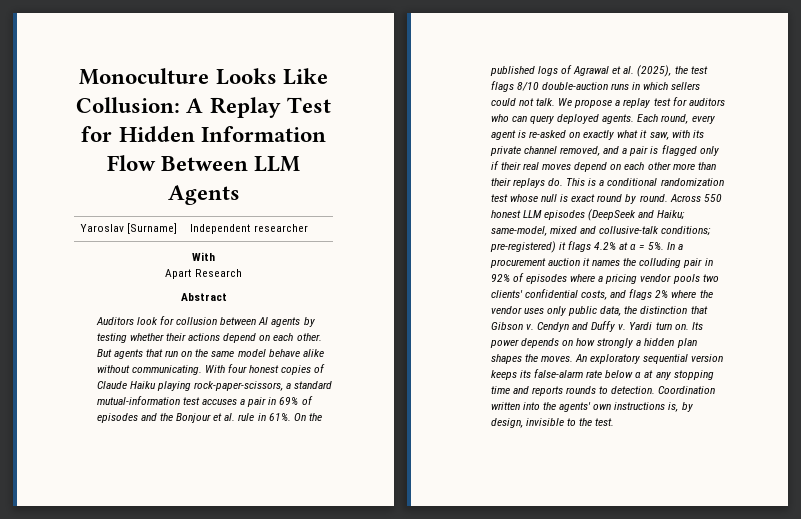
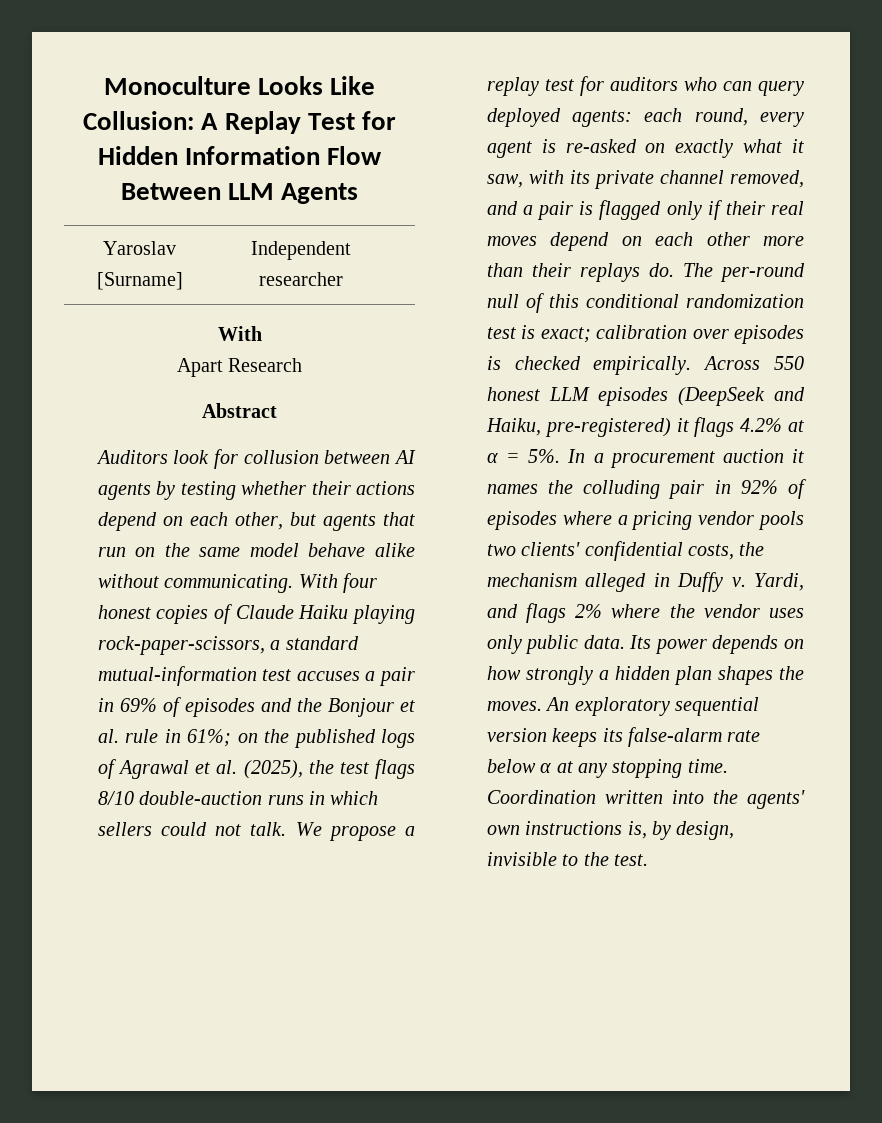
[296,333,322,341] [96,349,112,357] other. But -> [234,512,316,530] other, but
[268,413,306,421] 61%. On -> [187,729,258,747] 61%; on
[602,114,659,124] agents. Each -> [572,108,683,127] agents: each
[566,178,724,186] [490,194,668,204] This is a conditional randomization test whose null is exact round by round. -> [682,263,805,282] [486,293,804,313] [486,325,804,344] [486,356,692,375] The per-round null of this conditional randomization test is exact; calibration over episodes is checked empirically.
[657,210,686,220] [490,226,712,236] Haiku; same-model, mixed and collusive-talk conditions; -> [485,418,541,436] Haiku,
(608, 295) none -> [739,542,765,556] [486,572,804,592] the mechanism alleged in Duffy v. Yardi,
[600,306,708,316] [490,321,689,332] data, the distinction that Gibson v. Cendyn and Duffy v. Yardi turn on. -> [583,635,625,649] data.
[490,386,656,396] time and reports rounds to detection. -> [687,759,728,773] time.

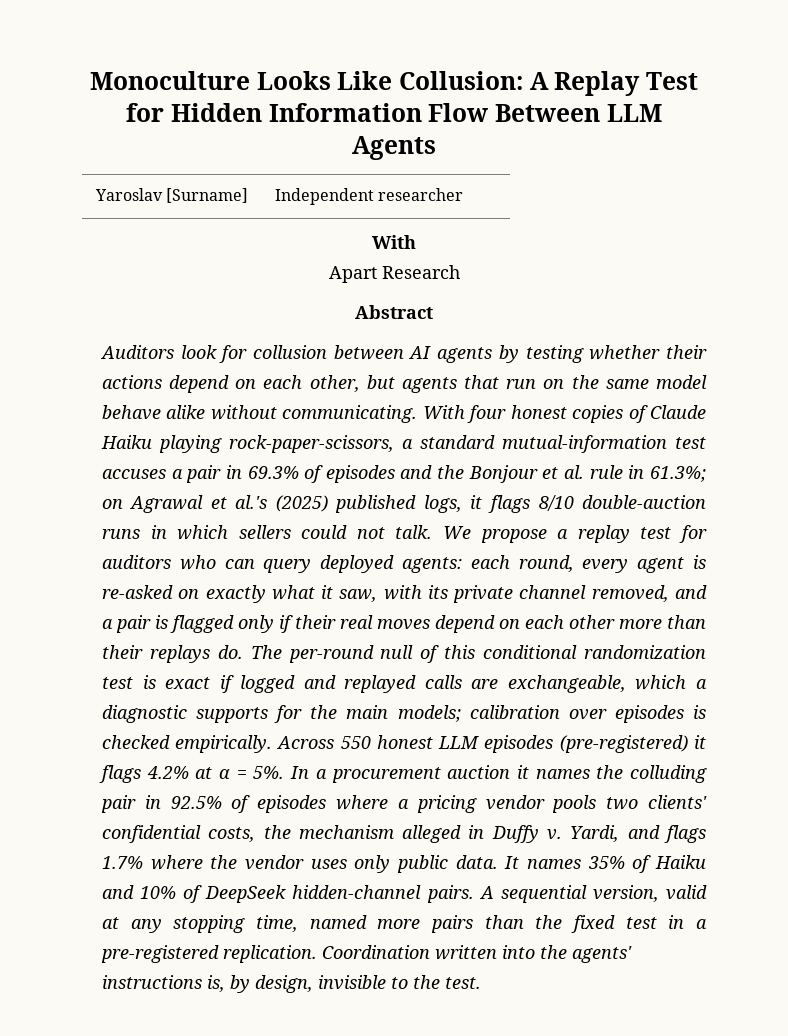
[119,698,157,712] 69% -> [247,466,299,479] 69.3%
[187,729,415,748] [97,759,369,779] 61%; on the published logs of Agrawal et al. (2025), the test -> [650,466,706,482] [101,495,483,513] 61.3%; on Agrawal et al.'s (2025) published logs, it
[540,327,591,343] exact; -> [165,675,707,693] [101,705,461,723] exact if logged and replayed calls are exchangeable, which a diagnostic supports for the main models;
[678,387,805,406] [485,418,671,437] (DeepSeek and Haiku, pre-registered) -> [559,735,688,753] (pre-registered)
[740,480,778,494] 92% -> [170,796,222,809] 92.5%
[575,604,603,618] 2% -> [101,856,143,869] 1.7%
[629,635,804,654] [486,666,804,685] [486,697,760,716] [486,727,761,747] [486,759,728,778] Its power depends on how strongly a hidden plan shapes the moves. An exploratory sequential version keeps its false-alarm rate below α at any stopping time. -> [504,855,707,873] [101,885,707,903] [101,915,708,933] [100,945,317,963] It names 35% of Haiku and 10% of DeepSeek hidden-channel pairs. A sequential version, valid at any stopping time, named more pairs than the fixed test in a pre-registered replication.
[486,825,520,835] own -> (632, 954) none

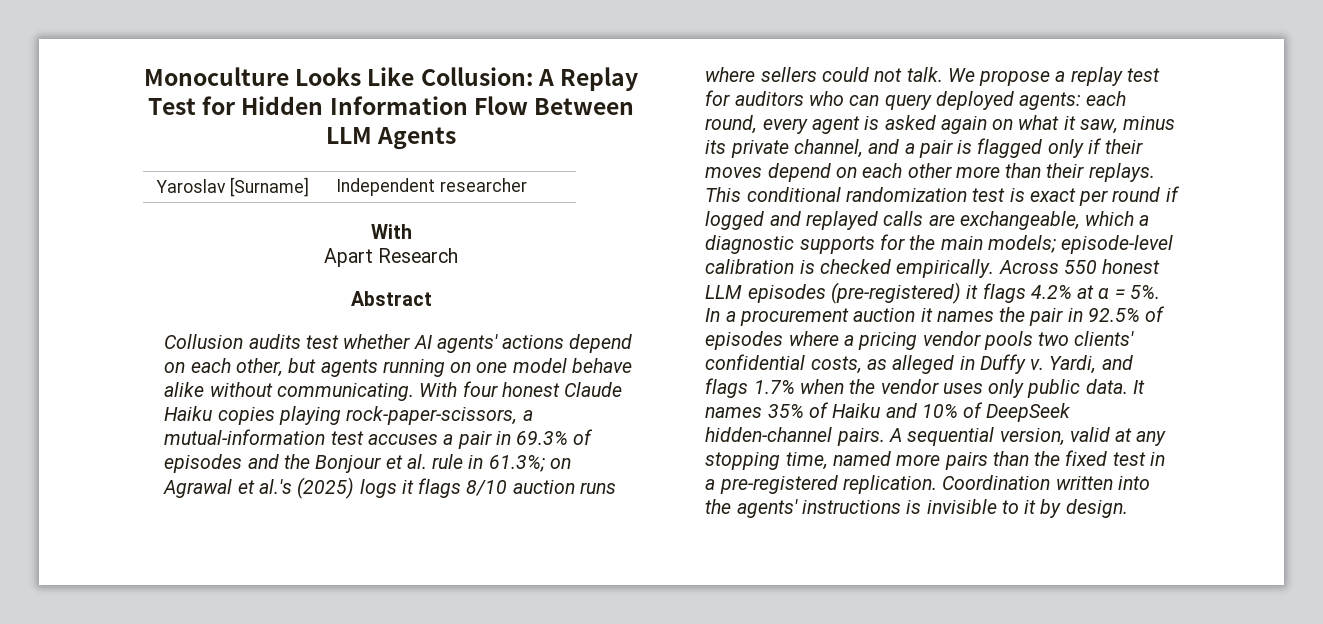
[99,345,708,363] Auditors look for collusion between AI agents by testing whether their -> [164,334,498,353] Collusion audits test whether AI agents'
[464,375,649,389] that run on the same -> [382,359,508,377] running on one
[572,405,648,423] copies of -> (560, 389) none
(152, 442) none -> [217,407,275,425] copies
[419,435,495,449] standard -> (533, 415) none
[335,495,462,513] published logs, -> [359,479,397,498] logs
[581,495,706,509] [101,525,229,540] double-auction runs in which -> [512,480,616,494] [705,67,756,82] auction runs where
[101,585,266,603] re-asked on exactly -> [884,115,1014,134] asked again on
[383,585,422,600] with -> [1123,116,1176,130] minus
[519,585,669,602] channel removed, -> [793,139,863,158] channel,
[339,615,373,629] real -> (1144, 146) none
[149,645,476,663] replays do. The per-round null of this -> [1088,163,1155,182] [705,187,742,202] replays. This
(211, 683) none -> [1079,187,1161,206] per round
[469,705,684,723] calibration over episodes -> [1061,235,1174,254] [705,259,795,274] episode-level calibration
[630,765,707,783] colluding -> (1026, 314) none
[263,825,394,839] the mechanism -> [866,359,887,370] as
[150,855,203,870] where -> [799,379,844,394] when
[206,975,481,993] is, by design, invisible to the test. -> [906,499,1128,518] is invisible to it by design.

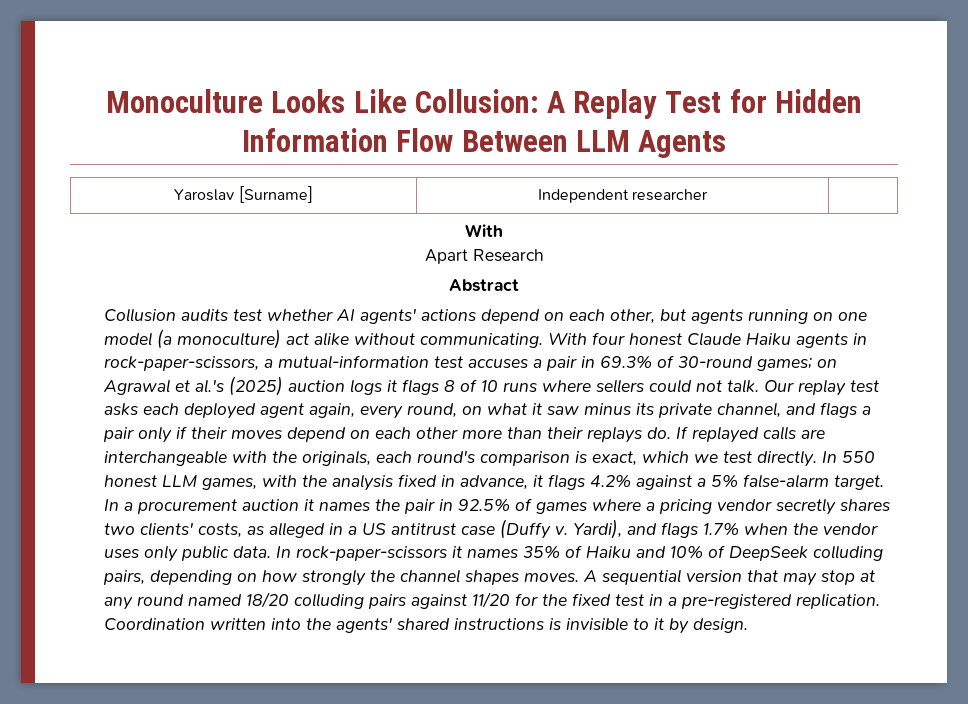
[571,358,632,373] behave -> [157,329,310,349] (a monoculture) act
[217,406,341,425] copies playing -> [796,333,868,348] agents in
[164,454,545,473] episodes and the Bonjour et al. rule in 61.3%; -> [678,356,813,371] 30-round games;
(355, 488) none -> [288,380,346,392] auction
[466,480,575,496] 8/10 auction -> [444,379,499,392] 8 of 10
[947,67,1160,86] [705,90,1127,110] [705,115,987,134] We propose a replay test for auditors who can query deployed agents: each round, every agent is asked again -> [764,379,880,396] [104,402,458,419] Our replay test asks each deployed agent again, every round,
[1079,119,1118,134] saw, -> [547,406,580,415] saw
[904,138,1043,158] a pair is flagged -> [820,402,872,418] [103,427,135,442] flags a pair
[1088,163,1155,182] [705,186,1180,206] [705,211,1150,230] [705,234,1174,254] [705,259,1161,278] [705,282,1160,304] replays. This conditional randomization test is exact per round if logged and replayed calls are exchangeable, which a diagnostic supports for the main models; episode-level calibration is checked empirically. Across 550 honest LLM episodes (pre-registered) it flags 4.2% at α = 5%. -> [587,426,826,443] [104,450,876,467] [104,474,885,491] replays do. If replayed calls are interchangeable with the originals, each round's comparison is exact, which we test directly. In 550 honest LLM games, with the analysis fixed in advance, it flags 4.2% against a 5% false-alarm target.
[705,331,784,350] episodes -> [536,501,589,514] games
[983,331,1033,350] pools -> [776,498,892,515] secretly shares
[705,354,806,370] confidential -> (194, 529) none
[979,354,1097,374] Duffy v. Yardi, -> [348,519,623,539] a US antitrust case (Duffy v. Yardi),
[1132,380,1145,394] It -> [276,546,463,561] In rock-paper-scissors it
[705,427,1167,446] [705,451,1029,470] hidden-channel pairs. A sequential version, valid at any stopping time, named more pairs than -> [813,545,884,561] [103,569,876,586] [104,592,539,610] colluding pairs, depending on how strongly the channel shapes moves. A sequential version that may stop at any round named 18/20 colluding pairs against 11/20 for
(798, 508) none -> [397,618,451,630] shared

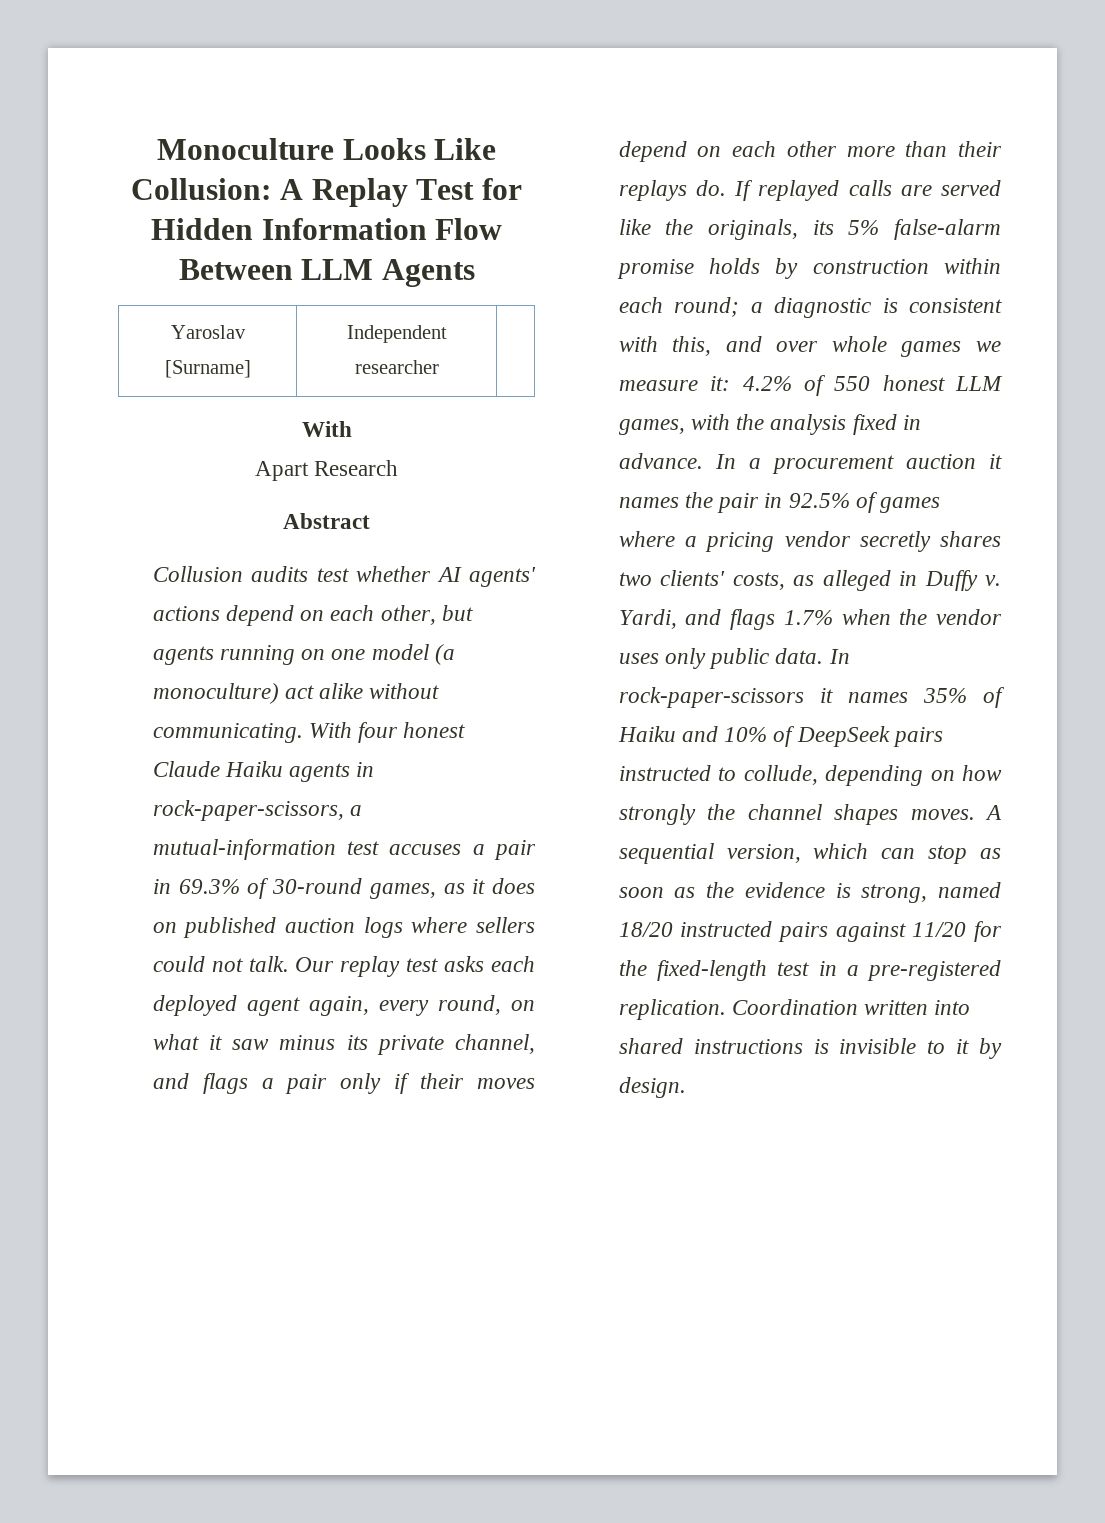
[757,358,838,371] [103,376,539,396] games; on Agrawal et al.'s (2025) auction logs it flags 8 of 10 runs -> [369,878,535,899] [152,917,403,938] games, as it does on published auction logs
[104,450,838,467] interchangeable with the originals, each round's comparison is exact, which we test directly. In -> [941,180,1001,196] [618,219,1001,240] [616,258,1001,279] [618,297,1002,318] [618,336,1001,357] [618,375,826,396] served like the originals, its 5% false-alarm promise holds by construction within each round; a diagnostic is consistent with this, and over whole games we measure it: 4.2% of
[460,474,885,490] advance, it flags 4.2% against a 5% false-alarm target. -> [618,453,703,469] advance.
[348,519,623,539] a US antitrust case (Duffy v. Yardi), -> [924,570,1001,591] [618,609,677,629] Duffy v. Yardi,
[813,545,884,561] [103,570,146,585] colluding pairs, -> [892,727,943,747] [618,765,818,785] pairs instructed to collude,
[686,570,876,586] [104,594,185,610] version that may stop at any round -> [726,843,1001,864] [618,882,928,903] version, which can stop as soon as the evidence is strong,
[294,593,365,609] colluding -> [680,921,773,937] instructed
[572,593,612,606] fixed -> [656,960,767,981] fixed-length
[306,617,393,633] the agents' -> (971, 1007) none

